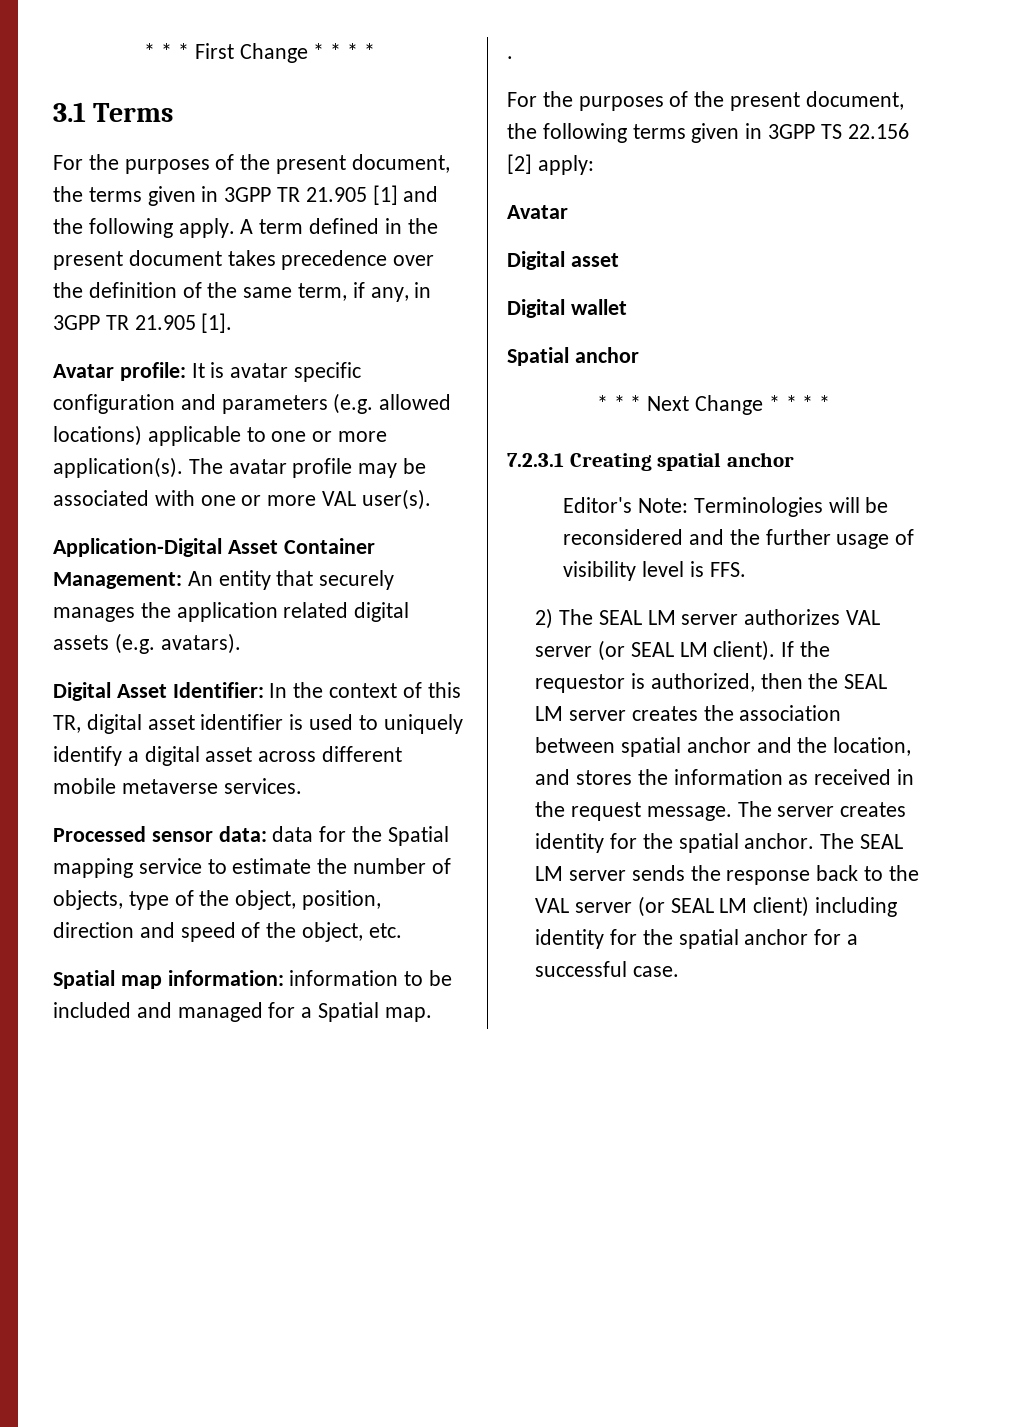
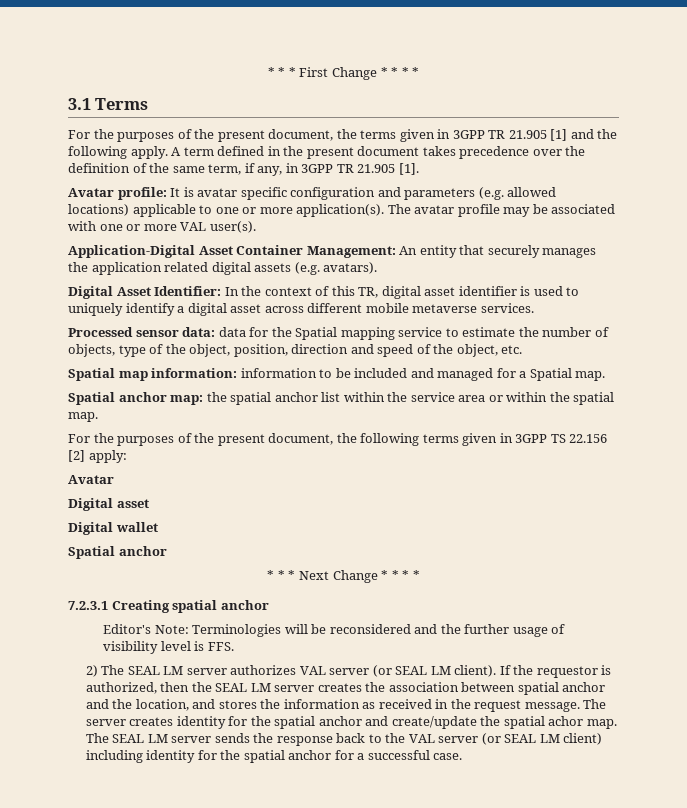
[507,56,513,59] . -> [68,392,615,405] [68,412,98,422] Spatial anchor map: the spatial anchor list within the service area or within the spatial map.
[744,833,815,849] anchor. -> [318,716,617,729] anchor and create/update the spatial achor map.

